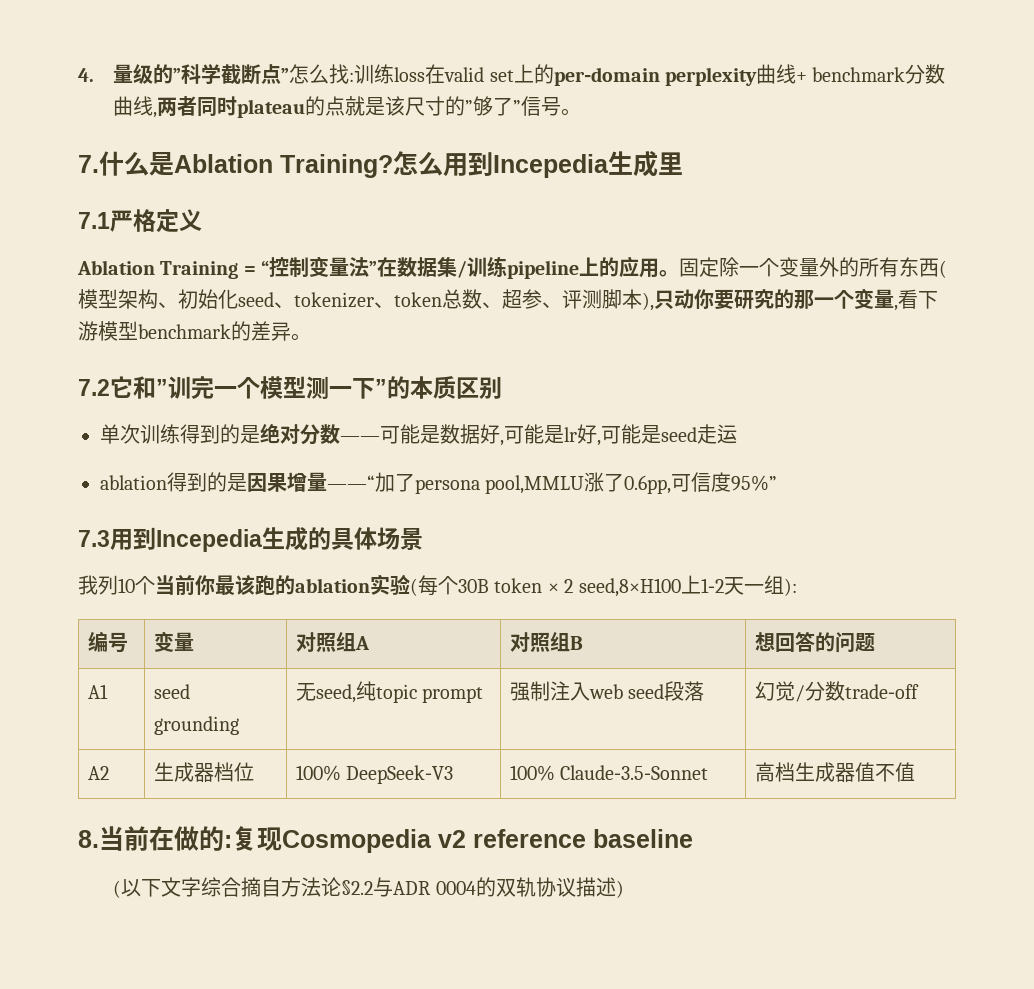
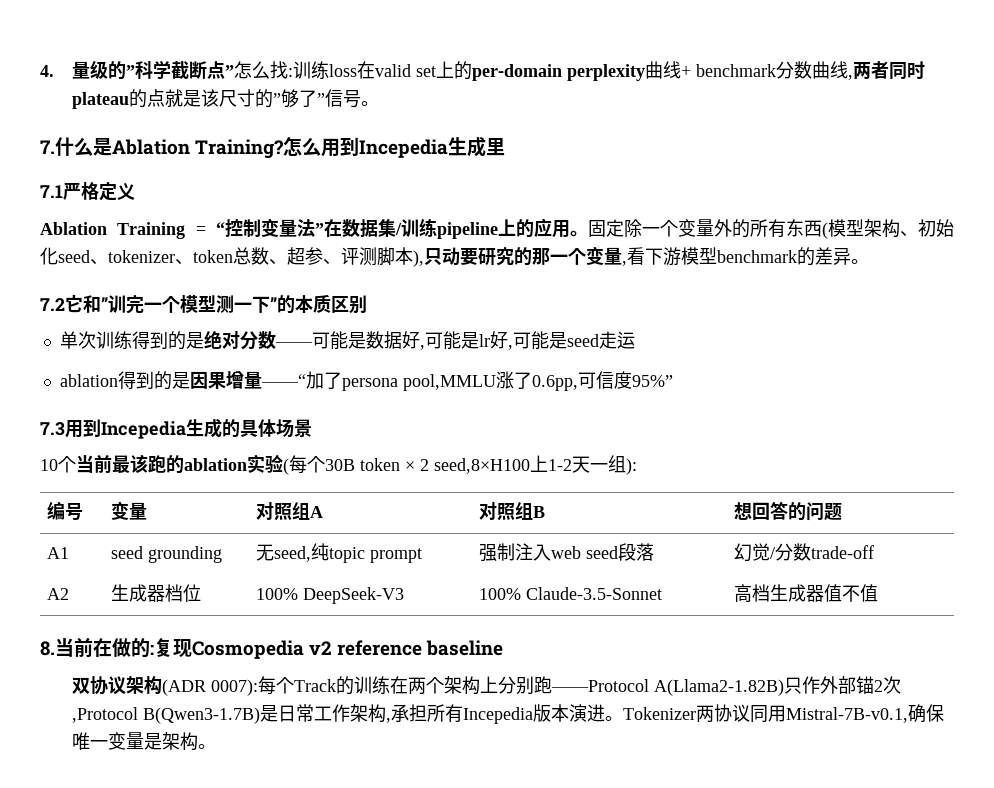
[694,289,714,309] 你 -> (460, 256) none
[78,575,118,595] 我列 -> (312, 428) none
[195,575,215,595] 你 -> (112, 464) none
[113,877,624,898] (以下文字综合摘自方法论§2.2与ADR 0004的双轨协议描述) -> [72,676,902,696] [72,704,945,724] [72,732,217,751] 双协议架构(ADR 0007):每个Track的训练在两个架构上分别跑——Protocol A(Llama2-1.82B)只作外部锚2次,Protocol B(Qwen3-1.7B)是日常工作架构,承担所有Incepedia版本演进。Tokenizer两协议同用Mistral-7B-v0.1,确保唯一变量是架构。

